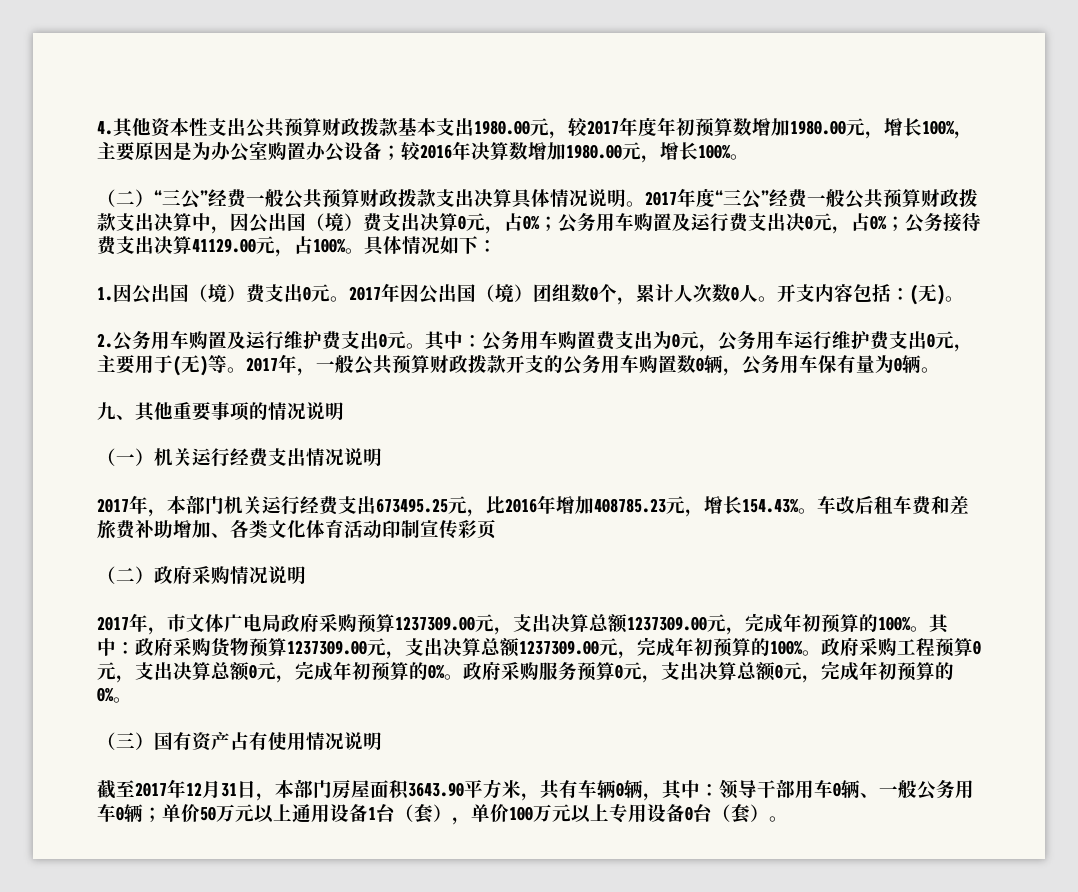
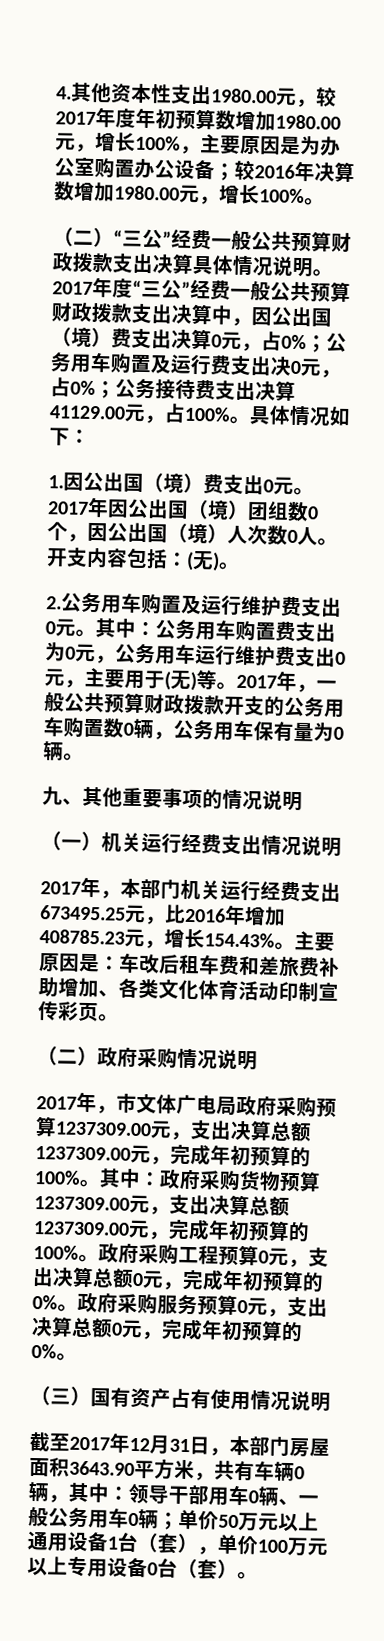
[246,118,474,138] 公共预算财政拨款基本支出 -> (212, 94) none
[636,284,674,303] 累计 -> [87,522,228,544] 因公出国（境）
(817, 511) none -> [294,931,335,952] [39,953,120,973] 主要原因是：
(496, 529) none -> [98,1014,119,1022] 。

